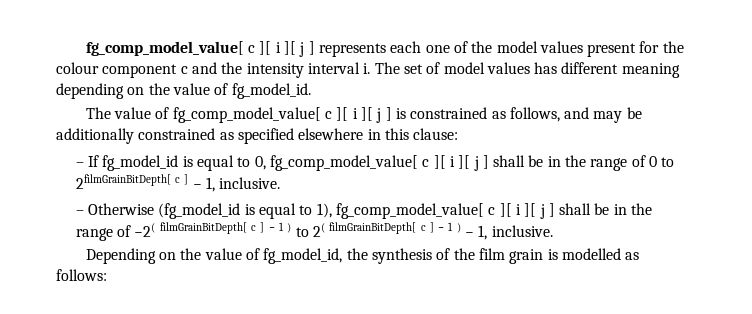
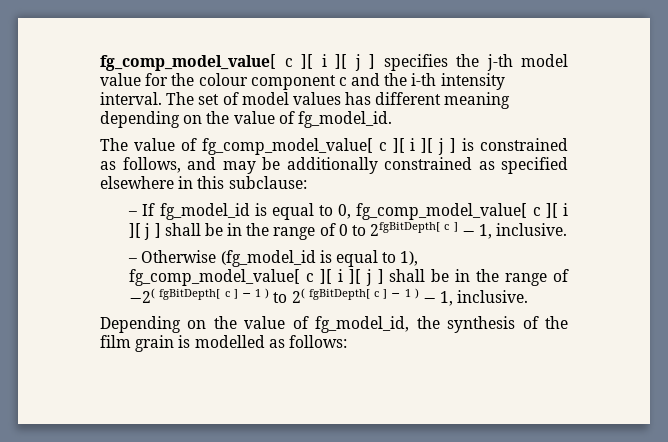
[85,41,637,57] fg_comp_model_value[ c ][ i ][ j ] represents each one of the model values present -> [100,54,568,71] [100,73,141,86] fg_comp_model_value[ c ][ i ][ j ] specifies the j-th model value
[246,62,371,78] intensity interval i. -> [411,73,505,90] [100,92,162,105] i-th intensity interval.
[413,128,459,140] clause: -> [228,176,307,189] subclause:
[75,174,171,189] 2filmGrainBitDepth[ -> [370,222,441,236] 2fgBitDepth[
[159,222,247,234] filmGrainBitDepth[ -> [159,289,221,300] fgBitDepth[
[329,222,417,234] filmGrainBitDepth[ -> [308,289,370,300] fgBitDepth[

